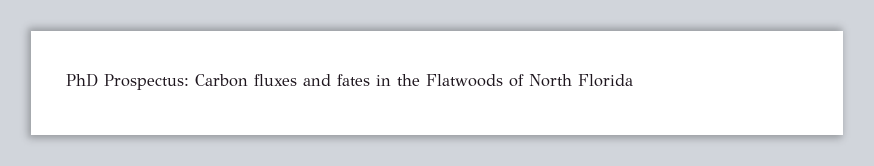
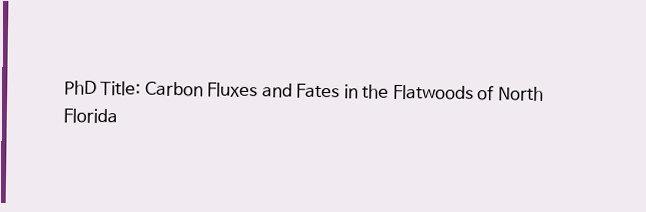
[104,74,370,90] Prospectus: Carbon fluxes and fates -> [100,81,341,99] Title: Carbon Fluxes and Fates

